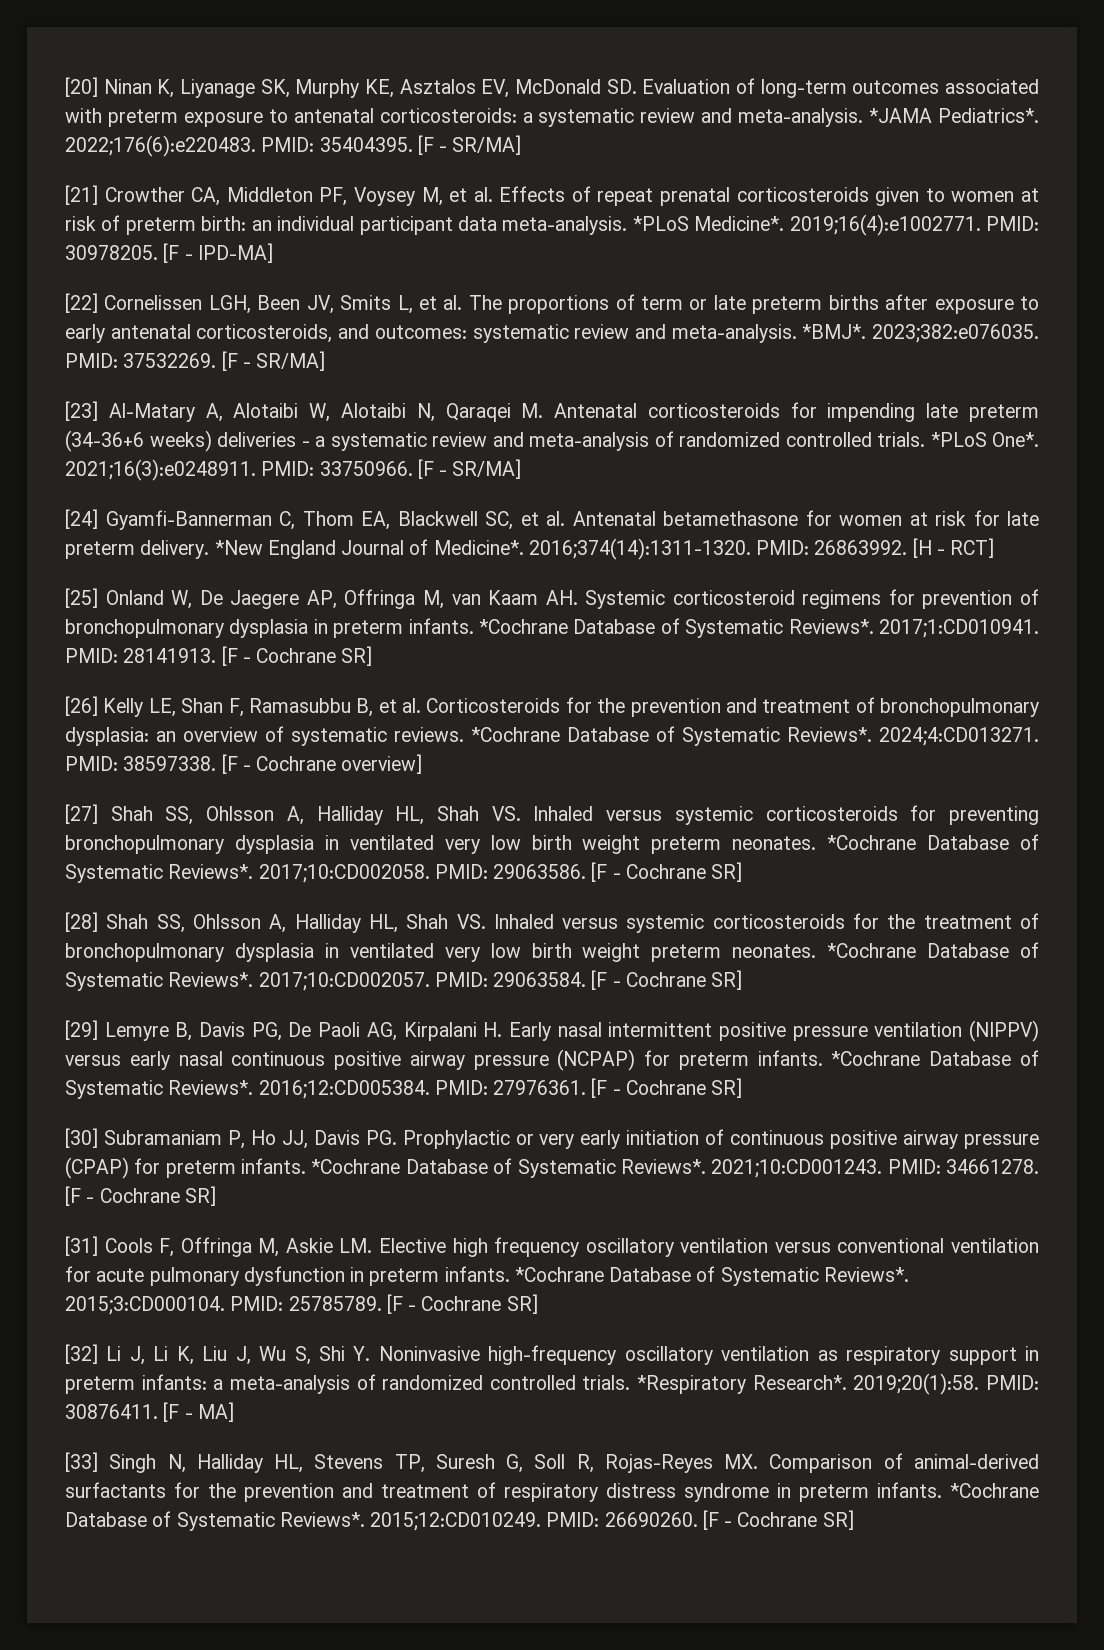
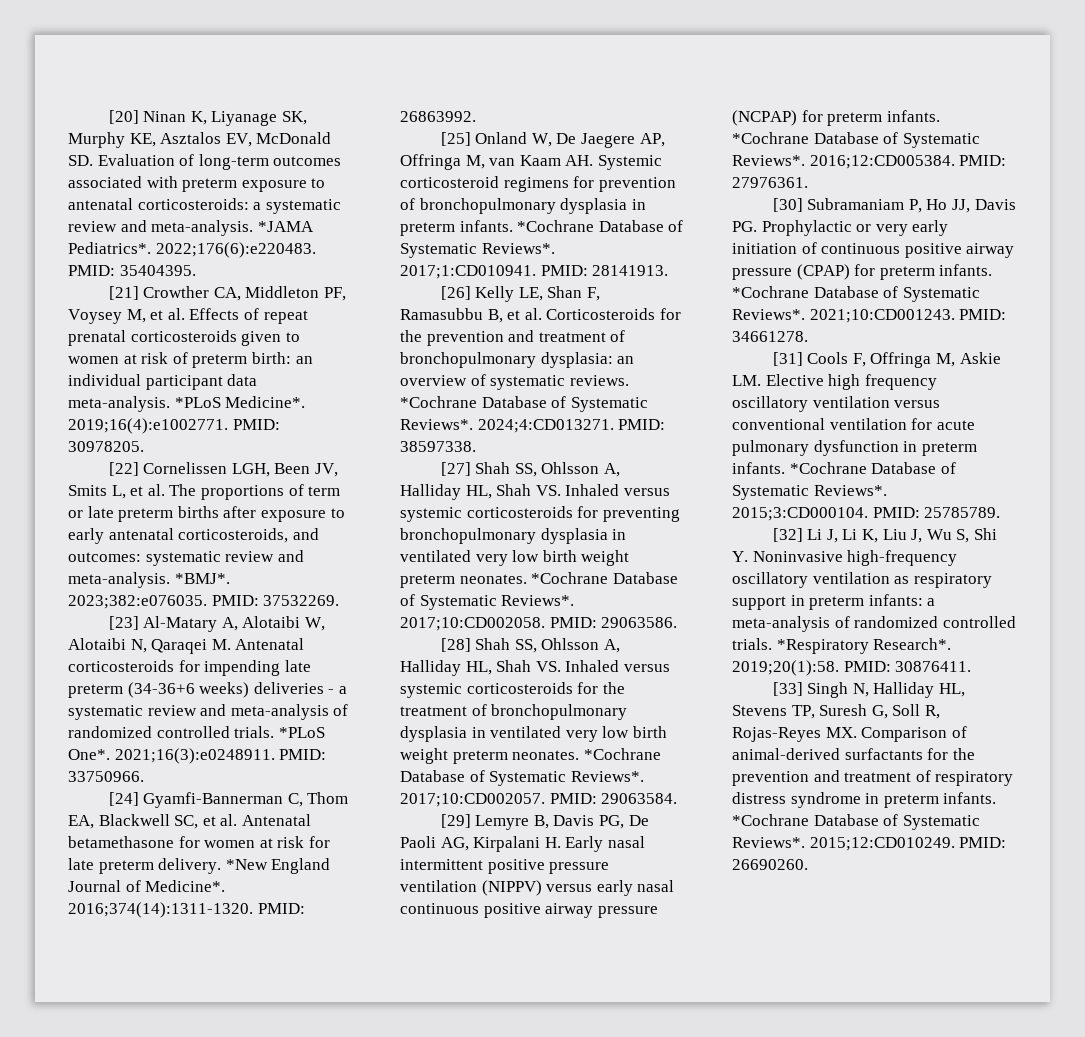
[417,135,522,155] [F - SR/MA] -> (196, 270) none
[163,243,273,263] [F - IPD-MA] -> (144, 446) none
[221,351,326,371] [F - SR/MA] -> (340, 600) none
[417,459,522,479] [F - SR/MA] -> (144, 776) none
[912,538,995,558] [H - RCT] -> (476, 116) none
[221,646,373,666] [F - Cochrane SR] -> (669, 270) none
[221,754,423,774] [F - Cochrane overview] -> (476, 446) none
[591,862,743,882] [F - Cochrane SR] -> (678, 622) none
[591,970,743,990] [F - Cochrane SR] -> (678, 798) none
[591,1078,743,1098] [F - Cochrane SR] -> (808, 182) none
[65,1186,216,1206] [F - Cochrane SR] -> (808, 336) none
[386,1294,538,1314] [F - Cochrane SR] -> (1001, 512) none
[163,1402,234,1422] [F - MA] -> (972, 666) none
[702,1510,854,1530] [F - Cochrane SR] -> (808, 864) none

